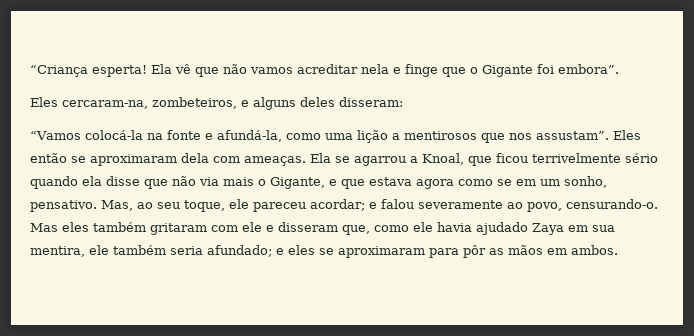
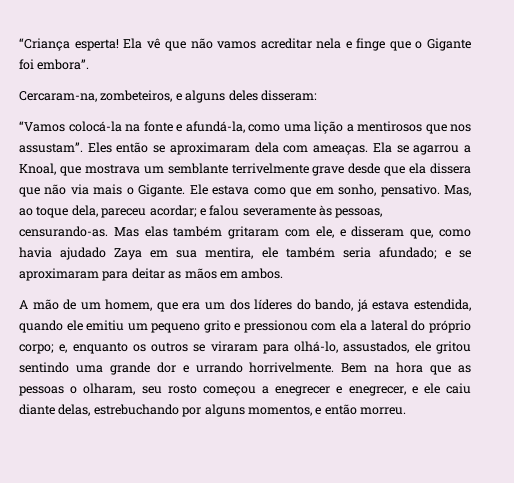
[30,97,148,109] Eles cercaram-na, -> [19,91,97,102] Cercaram-na,
[496,153,658,163] [30,176,140,189] ficou terrivelmente sério quando ela disse -> [84,163,471,176] mostrava um semblante terrivelmente grave desde que ela dissera
[270,177,560,189] Gigante, e que estava agora como se em um -> [138,184,334,197] Gigante. Ele estava como que em
[157,199,249,212] seu toque, ele -> [36,205,98,218] toque dela,
[507,199,658,212] [30,222,89,232] ao povo, censurando-o. Mas eles -> [319,205,383,218] [19,226,168,237] às pessoas, censurando-as. Mas elas
[242,222,262,232] ele -> [315,226,334,238] ele,
[413,222,433,232] ele -> (472, 233) none
[288,245,315,255] eles -> (451, 254) none
[463,245,486,258] pôr -> [131,268,165,279] deitar
(618, 250) none -> [19,299,471,312] [19,320,472,333] [19,341,471,354] [19,362,472,375] [19,383,472,396] [19,404,406,417] // A mão de um homem, que era um dos líderes do bando, já estava estendida, quando ele emitiu um pequeno grito e pressionou com ela a lateral do próprio corpo; e, enquanto os outros se viraram para olhá-lo, assustados, ele gritou sentindo uma grande dor e urrando horrivelmente. Bem na hora que as pessoas o olharam, seu rosto começou a enegrecer e enegrecer, e ele caiu diante delas, estrebuchando por alguns momentos, e então morreu.

